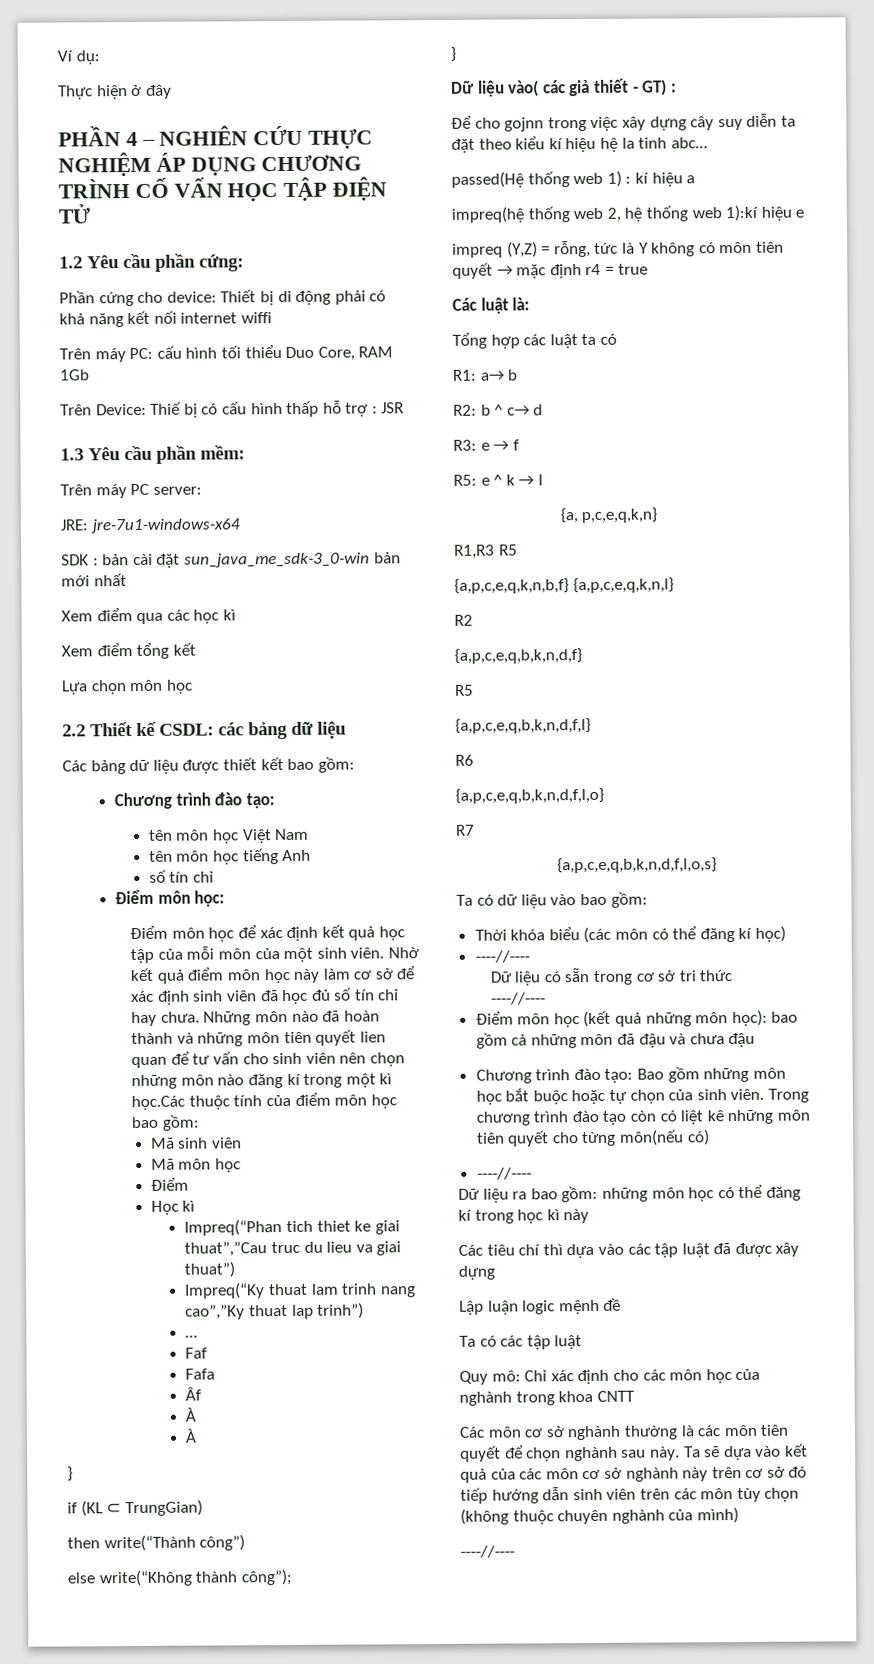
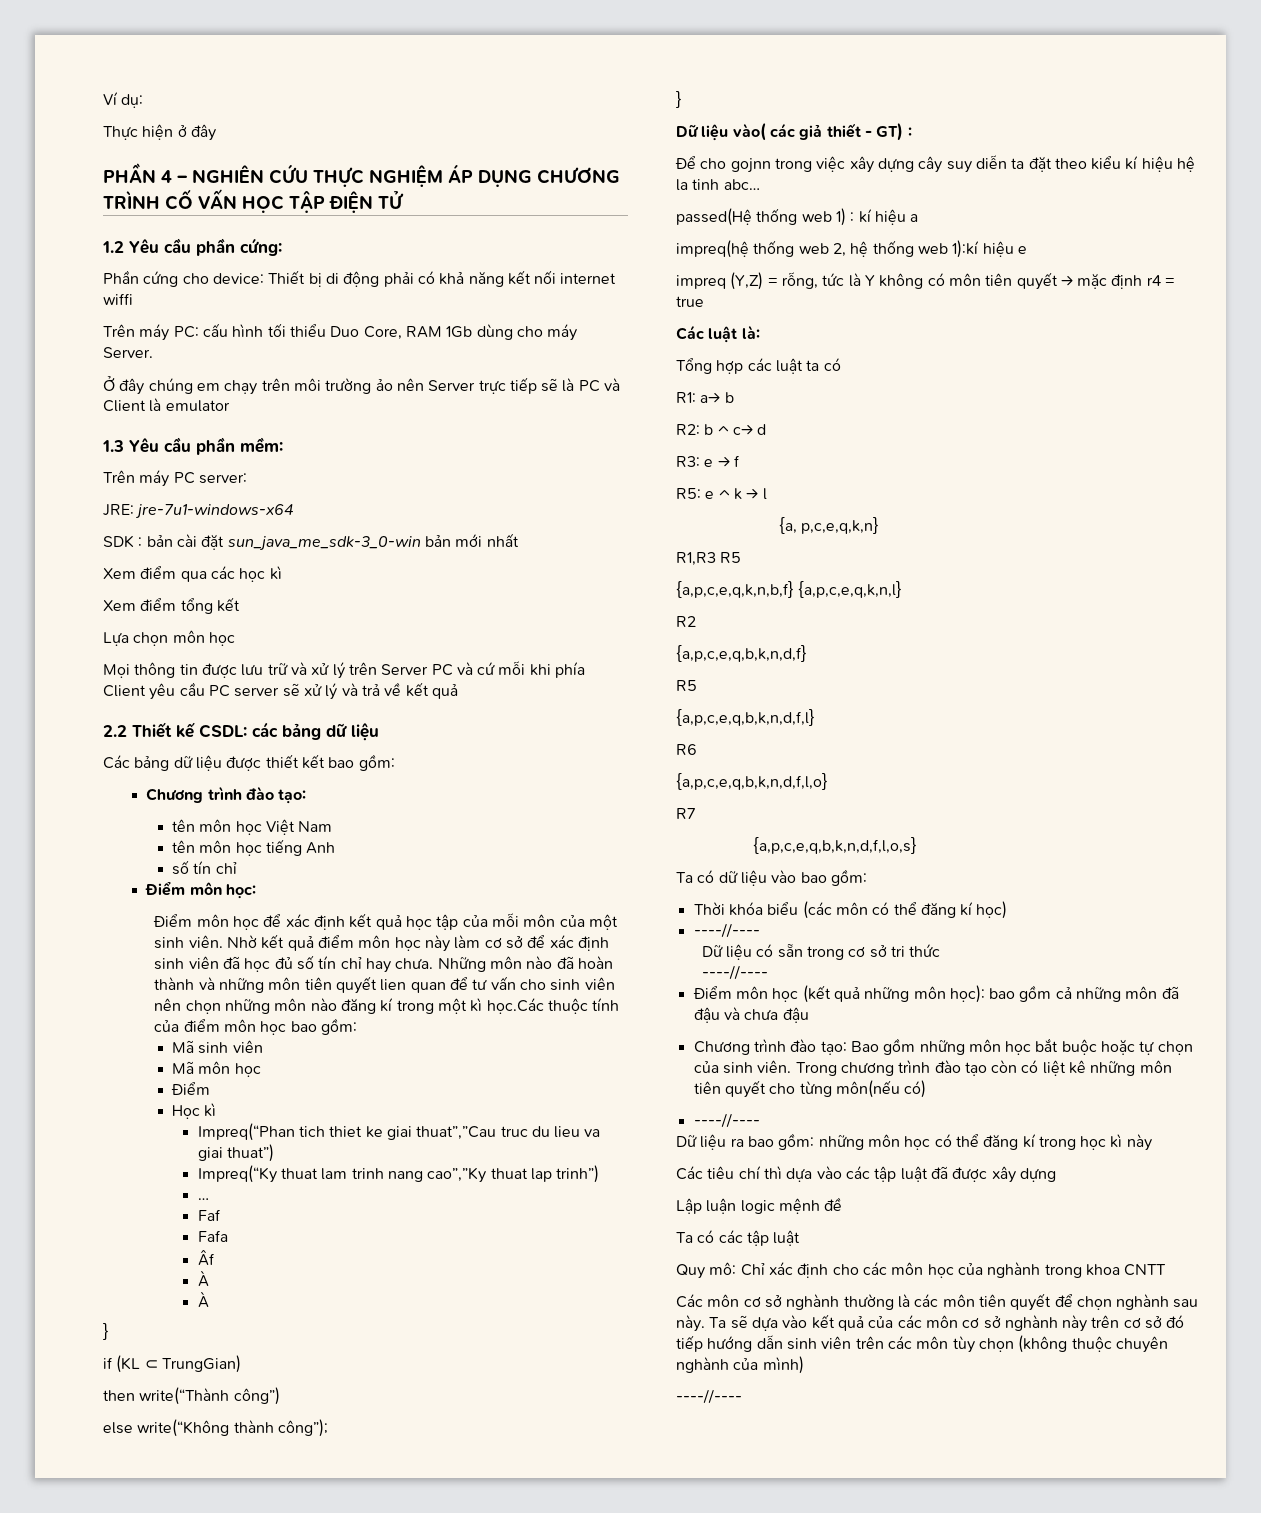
[60,400,405,418] // Trên Device: Thiế bị có cấu hình thấp hỗ trợ : JSR -> [476,324,578,341] [103,347,153,358] [103,376,621,395] [103,398,230,412] dùng cho máy Server. // Ở đây chúng em chạy trên môi trường ảo nên Server trực tiếp sẽ là PC và Client là emulator
(193, 686) none -> [103,661,586,679] [103,682,458,700] // Mọi thông tin được lưu trữ và xử lý trên Server PC và cứ mỗi khi phía Client yêu cầu PC server sẽ xử lý và trả về kết quả

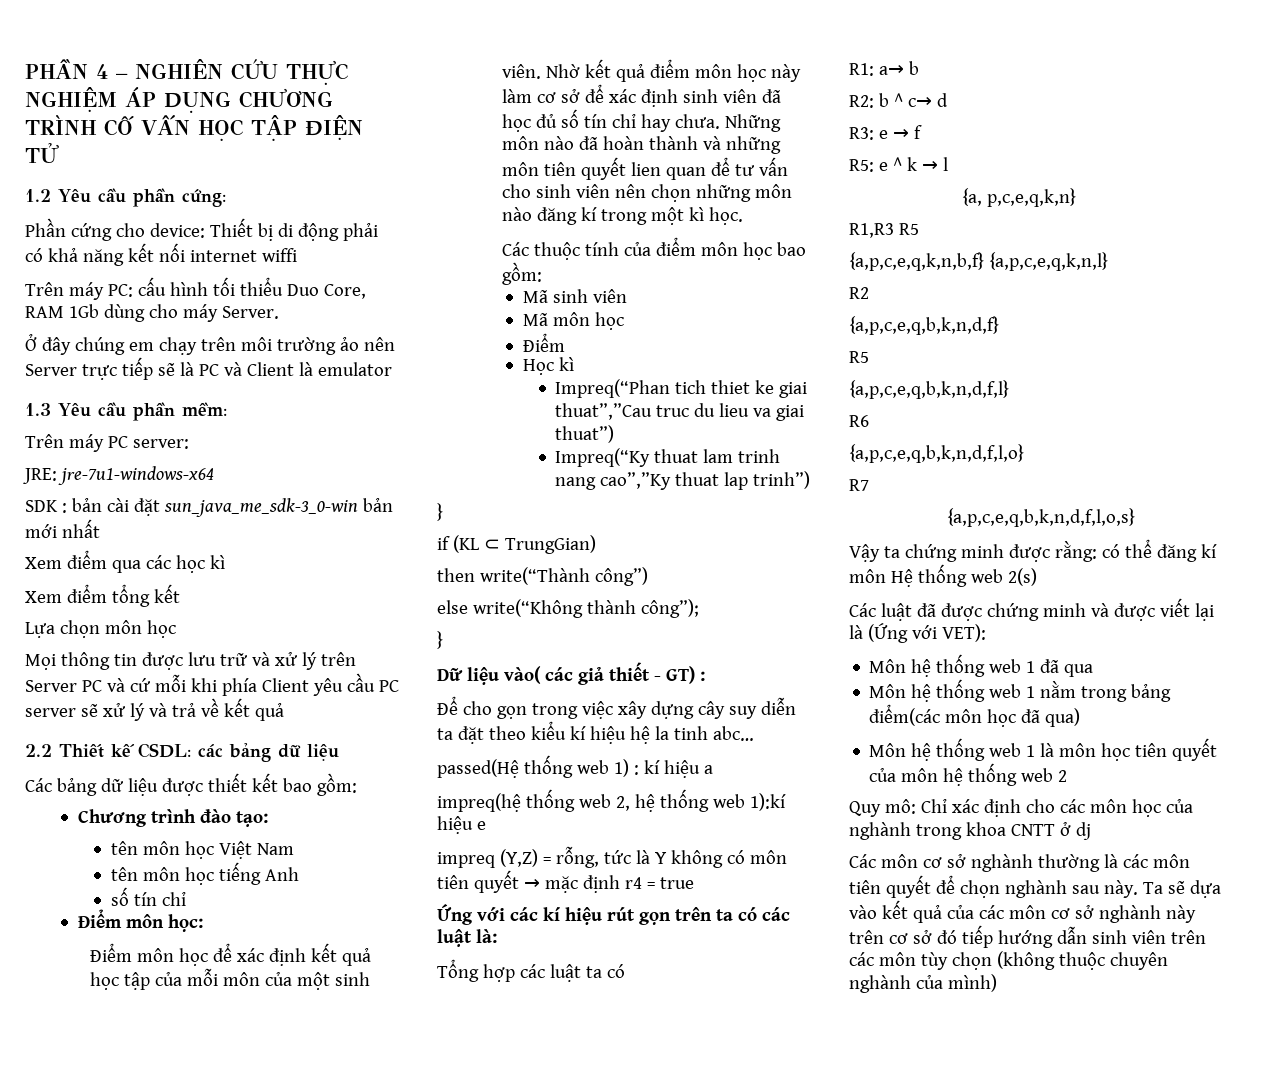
[103,92,144,108] [103,124,216,141] Ví dụ: // Thực hiện ở đây // -> (25, 69) none
[486,998,544,1014] học.Các -> [709,207,744,225] [502,242,530,256] học. // Các
[197,1198,209,1200] [197,1209,221,1221] [197,1230,228,1242] [197,1249,215,1266] [197,1270,209,1287] [197,1291,209,1308] // … // Faf // Fafa // Âf // À // À -> (811, 480) none
[730,158,771,173] gojnn -> [496,706,527,719] gọn
[676,325,705,340] Các -> [437,904,790,925] Ứng với các kí hiệu rút gọn trên ta có các
[676,869,867,886] [693,901,1008,919] [693,923,760,938] [701,944,941,960] [701,965,768,980] [692,985,1179,1003] [693,1007,809,1023] [693,1038,1193,1055] [693,1060,1172,1076] [693,1080,927,1098] [693,1113,760,1128] [676,1133,1152,1151] [676,1166,1056,1183] [676,1197,843,1214] [676,1230,801,1246] Ta có dữ liệu vào bao gồm: // Thời khóa biểu (các môn có thể đăng kí học) // ----//---- // Dữ liệu có sẵn trong cơ sở tri thức // ----//---- // Điểm môn học (kết quả những môn học): bao gồm cả những môn đã đậu và chưa đậu // Chương trình đào tạo: Bao gồm những môn học bắt buộc hoặc tự chọn của sinh viên. Trong chương trình đào tạo còn có liệt kê những môn tiên quyết cho từng môn(nếu có) // ----//---- // Dữ liệu ra bao gồm: những môn học có thể đăng kí trong học kì này // Các tiêu chí thì dựa vào các tập luật đã được xây dựng // Lập luận logic mệnh đề // Ta có các tập luật -> [849,539,1217,562] [849,564,1037,587] [849,598,1214,621] [849,623,986,643] [869,654,1094,677] [869,679,1172,702] [869,704,1081,727] [869,738,1218,761] [869,763,1068,786] Vậy ta chứng minh được rằng: có thể đăng kí môn Hệ thống web 2(s) // Các luật đã được chứng minh và được viết lại là (Ứng với VET): // Môn hệ thống web 1 đã qua // Môn hệ thống web 1 nằm trong bảng điểm(các môn học đã qua) // Môn hệ thống web 1 là môn học tiên quyết của môn hệ thống web 2
(1167, 1270) none -> [1059,822,1091,840] ở dj
[676,1389,742,1404] // ----//---- -> (997, 983) none

